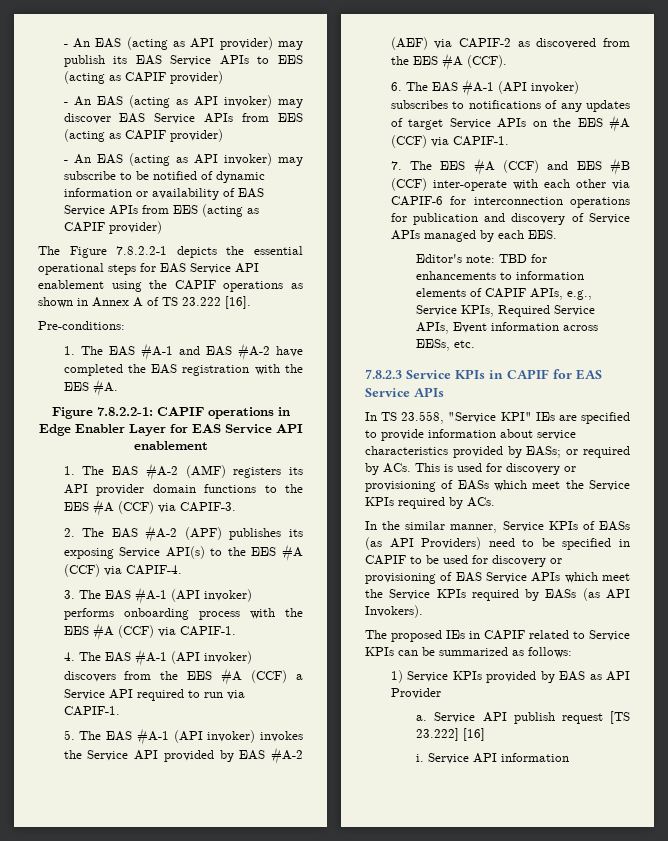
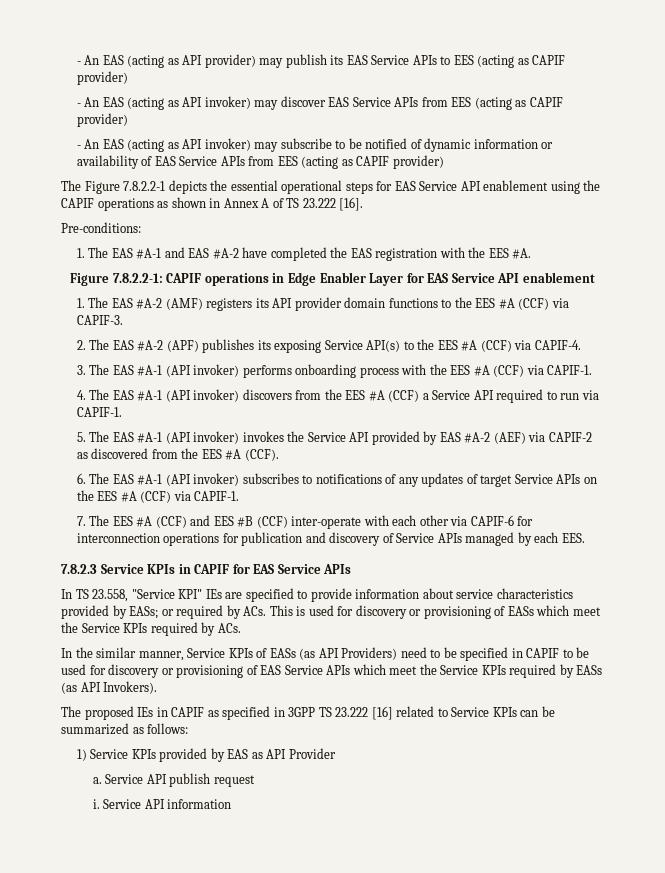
[416,254,548,263] [416,271,585,280] [416,288,593,300] [416,305,596,317] [416,322,599,334] [416,339,476,351] // Editor's note: TBD for enhancements to information elements of CAPIF APIs, e.g., Service KPIs, Required Service APIs, Event information across EESs, etc. -> (585, 538) none
(525, 635) none -> [207,706,393,720] as specified in 3GPP TS 23.222 [16]
[610,711,630,724] [416,728,486,741] [TS 23.222] [16] -> (255, 781) none

